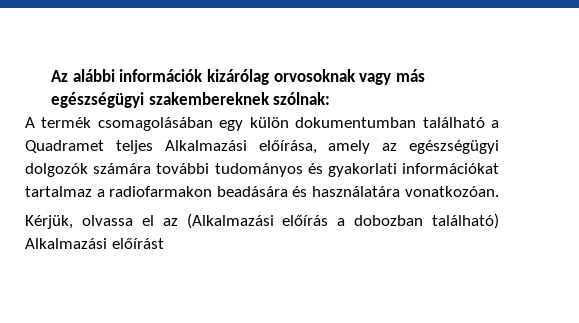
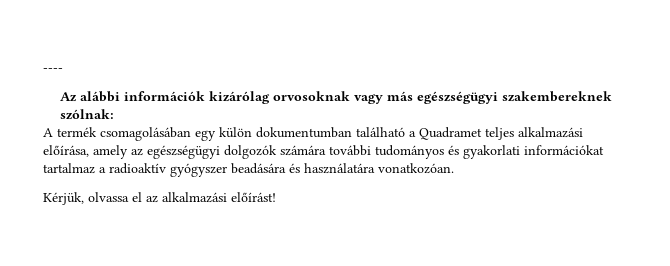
(51, 76) none -> [43,68,63,72] ---- //
[164,140,247,151] Alkalmazási -> [518,127,583,138] alkalmazási
[109,186,213,197] radiofarmakon -> [109,163,227,177] radioaktív gyógyszer
[186,213,499,229] [25,238,164,249] (Alkalmazási előírás a dobozban található) Alkalmazási előírást -> [162,192,276,203] alkalmazási előírást!

